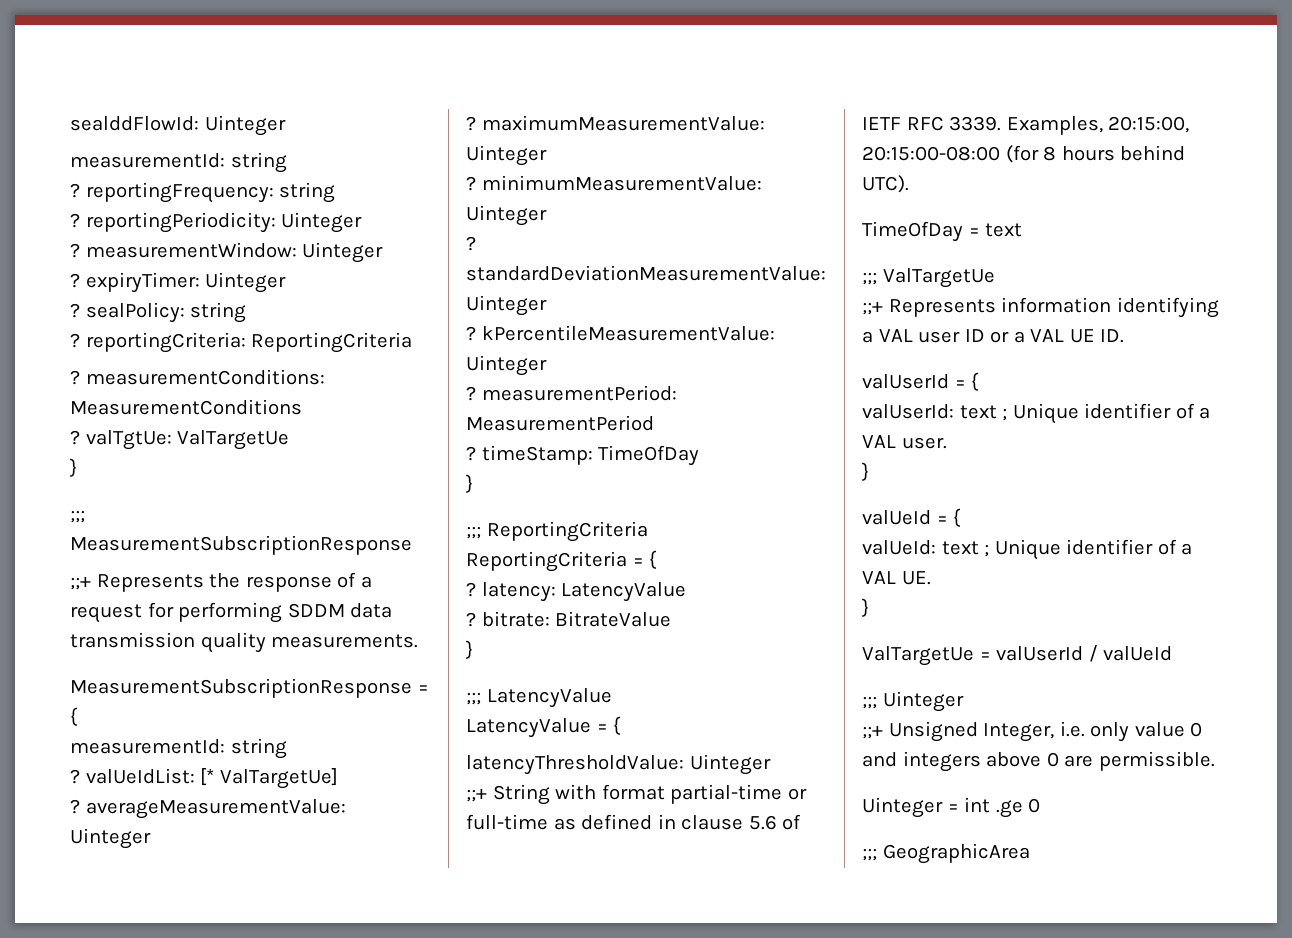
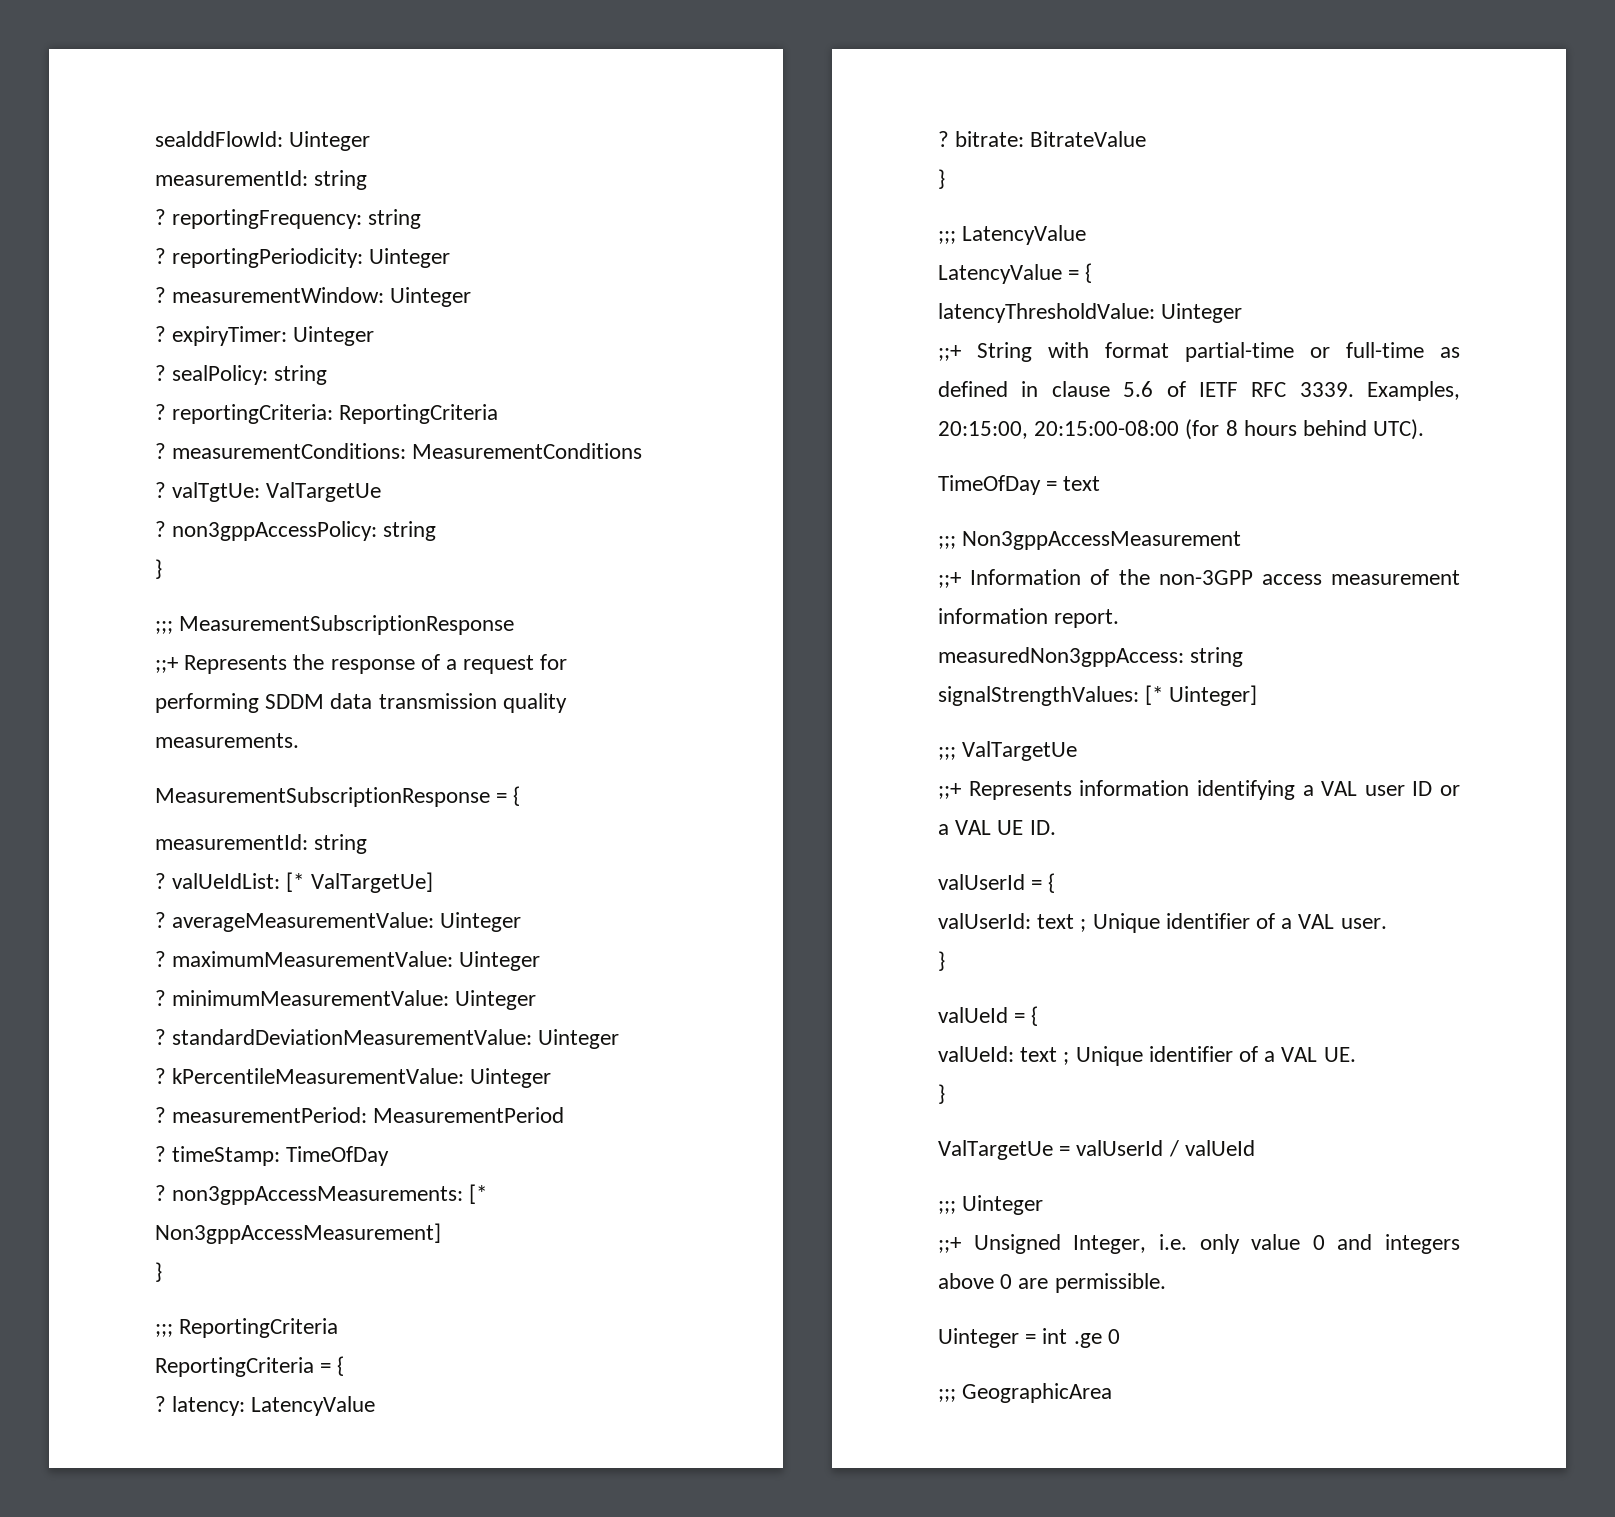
(290, 440) none -> [155,521,437,541] // ? non3gppAccessPolicy: string
(700, 455) none -> [155,1184,488,1205] [155,1223,441,1244] // ? non3gppAccessMeasurements: [* Non3gppAccessMeasurement]
(1023, 230) none -> [938,531,1242,550] [938,569,1460,588] [938,608,1120,628] [938,647,1244,667] [938,685,1258,706] // ;;; Non3gppAccessMeasurement // ;;+ Information of the non-3GPP access measurement information report. // measuredNon3gppAccess: string // signalStrengthValues: [* Uinteger]

